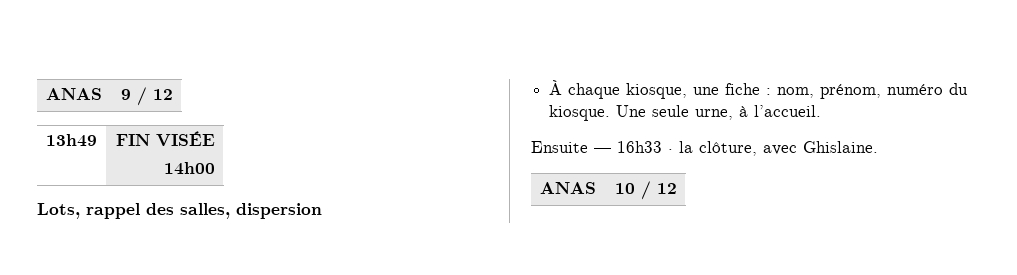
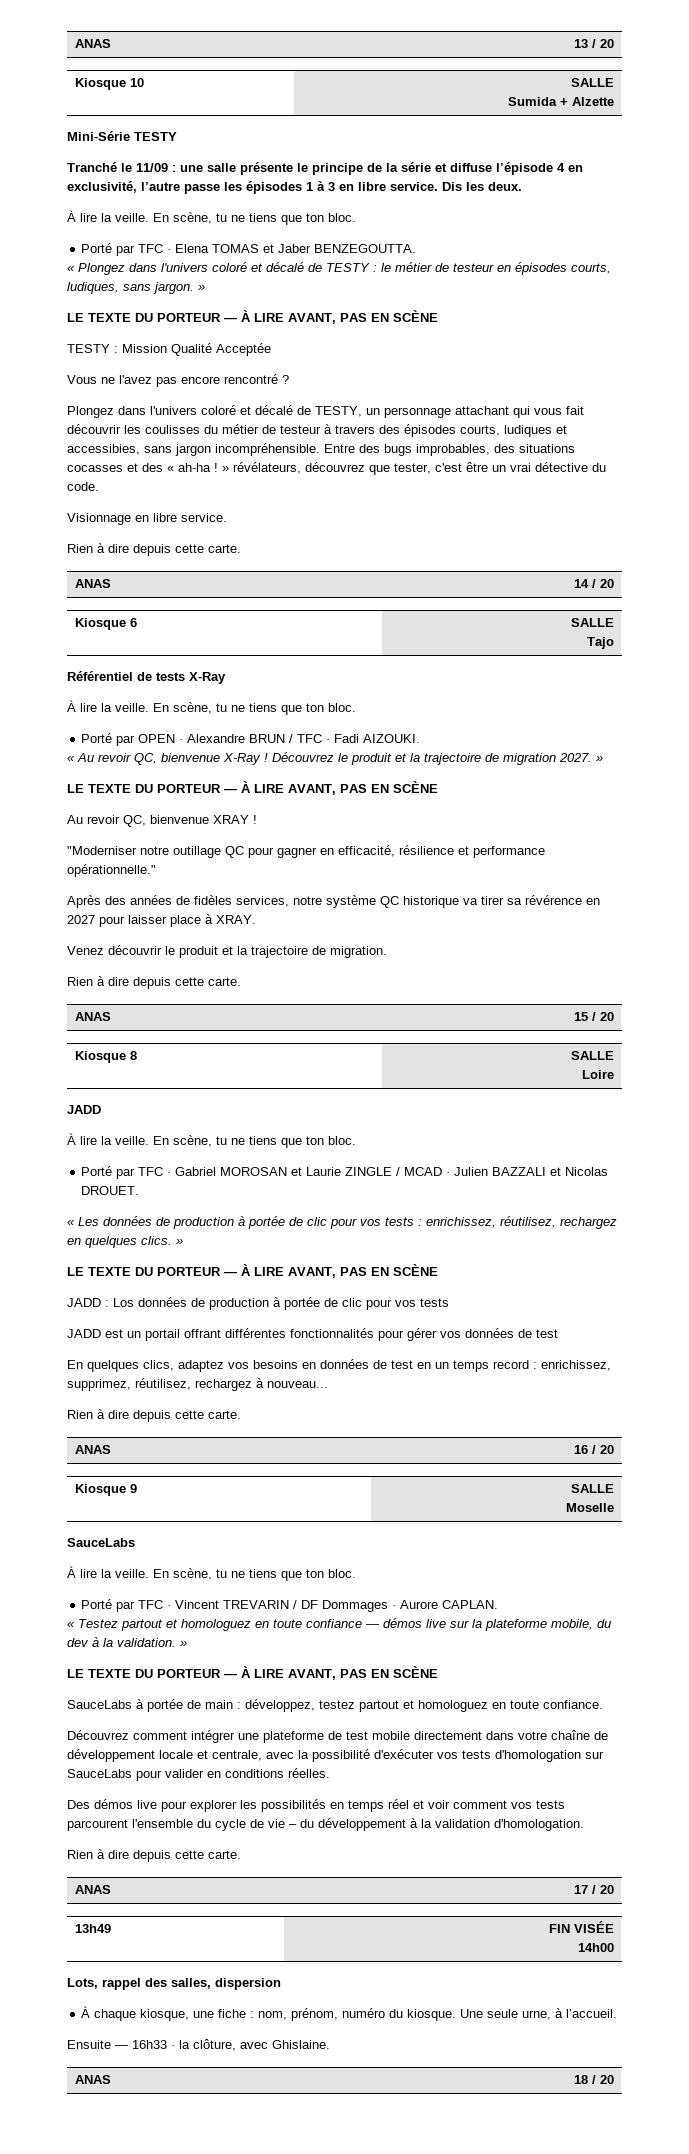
[45,88,102,100] [121,87,174,106] ANAS | 9 / 12 -> [75,39,112,48] [573,39,614,48] [75,78,145,90] [570,78,614,87] [507,97,614,106] [67,131,177,141] [67,162,583,175] [67,181,522,194] [67,210,356,225] [81,243,417,256] [67,262,611,275] [67,282,205,294] [67,310,438,324] [67,343,271,356] [67,374,289,387] [67,405,584,418] [67,424,567,437] [67,443,575,456] [67,462,606,475] [67,482,99,491] [67,513,227,525] [67,543,241,556] [75,579,112,588] [573,579,614,588] [75,618,138,630] [570,618,614,627] [586,637,614,649] [67,671,226,684] [67,700,356,715] [81,733,421,746] [67,752,603,765] [67,781,438,795] [67,815,257,827] [67,845,545,858] [67,864,156,877] [67,895,600,908] [67,914,256,927] [67,945,387,958] [67,976,241,989] [75,1012,112,1021] [573,1012,614,1021] [75,1051,138,1063] [570,1051,614,1060] [581,1070,614,1079] [67,1105,101,1114] [67,1133,356,1148] [81,1166,609,1179] [81,1186,140,1195] [67,1216,617,1229] [67,1236,183,1248] [67,1264,438,1278] [67,1297,449,1310] [67,1328,558,1341] [67,1359,611,1372] [67,1378,328,1391] [67,1409,241,1422] [75,1445,112,1454] [573,1445,614,1454] [75,1484,138,1496] [570,1484,614,1493] [565,1503,614,1512] [67,1538,135,1547] [67,1566,356,1581] [81,1599,499,1612] [67,1618,611,1631] [67,1637,187,1647] [67,1666,438,1680] [67,1699,603,1712] [67,1730,608,1743] [67,1749,604,1762] [67,1768,330,1781] [67,1799,565,1812] [67,1818,584,1831] [67,1849,241,1862] [75,1885,112,1894] [573,1885,614,1894] ANAS | 13 / 20 // Kiosque 10 | SALLE // Sumida + Alzette // Mini-Série TESTY // Tranché le 11/09 : une salle présente le principe de la série et diffuse l’épisode 4 en exclusivité, l’autre passe les épisodes 1 à 3 en libre service. Dis les deux. // À lire la veille. En scène, tu ne tiens que ton bloc. // Porté par TFC · Elena TOMAS et Jaber BENZEGOUTTA. // « Plongez dans l'univers coloré et décalé de TESTY : le métier de testeur en épisodes courts, ludiques, sans jargon. » // LE TEXTE DU PORTEUR — À LIRE AVANT, PAS EN SCÈNE // TESTY : Mission Qualité Acceptée // Vous ne l'avez pas encore rencontré ? // Plongez dans l'univers coloré et décalé de TESTY, un personnage attachant qui vous fait découvrir les coulisses du métier de testeur à travers des épisodes courts, ludiques et accessibies, sans jargon incompréhensible. Entre des bugs improbables, des situations cocasses et des « ah-ha ! » révélateurs, découvrez que tester, c'est être un vrai détective du code. // Visionnage en libre service. // Rien à dire depuis cette carte. // ANAS | 14 / 20 // Kiosque 6 | SALLE // Tajo // Référentiel de tests X-Ray // À lire la veille. En scène, tu ne tiens que ton bloc. // Porté par OPEN · Alexandre BRUN / TFC · Fadi AIZOUKI. // « Au revoir QC, bienvenue X-Ray ! Découvrez le produit et la trajectoire de migration 2027. » // LE TEXTE DU PORTEUR — À LIRE AVANT, PAS EN SCÈNE // Au revoir QC, bienvenue XRAY ! // "Moderniser notre outillage QC pour gagner en efficacité, résilience et performance opérationnelle." // Après des années de fidèles services, notre système QC historique va tirer sa révérence en 2027 pour laisser place à XRAY. // Venez découvrir le produit et la trajectoire de migration. // Rien à dire depuis cette carte. // ANAS | 15 / 20 // Kiosque 8 | SALLE // Loire // JADD // À lire la veille. En scène, tu ne tiens que ton bloc. // Porté par TFC · Gabriel MOROSAN et Laurie ZINGLE / MCAD · Julien BAZZALI et Nicolas DROUET. // « Les données de production à portée de clic pour vos tests : enrichissez, réutilisez, rechargez en quelques clics. » // LE TEXTE DU PORTEUR — À LIRE AVANT, PAS EN SCÈNE // JADD : Los données de production à portée de clic pour vos tests // JADD est un portail offrant différentes fonctionnalités pour gérer vos données de test // En quelques clics, adaptez vos besoins en données de test en un temps record : enrichissez, supprimez, réutilisez, rechargez à nouveau... // Rien à dire depuis cette carte. // ANAS | 16 / 20 // Kiosque 9 | SALLE // Moselle // SauceLabs // À lire la veille. En scène, tu ne tiens que ton bloc. // Porté par TFC · Vincent TREVARIN / DF Dommages · Aurore CAPLAN. // « Testez partout et homologuez en toute confiance — démos live sur la plateforme mobile, du dev à la validation. » // LE TEXTE DU PORTEUR — À LIRE AVANT, PAS EN SCÈNE // SauceLabs à portée de main : développez, testez partout et homologuez en toute confiance. // Découvrez comment intégrer une plateforme de test mobile directement dans votre chaîne de développement locale et centrale, avec la possibilité d'exécuter vos tests d'homologation sur SauceLabs pour valider en conditions réelles. // Des démos live pour explorer les possibilités en temps réel et voir comment vos tests parcourent l'ensemble du cycle de vie – du développement à la validation d'homologation. // Rien à dire depuis cette carte. // ANAS | 17 / 20
[615,181,678,200] 10 / 12 -> [573,2075,614,2084] 18 / 20

